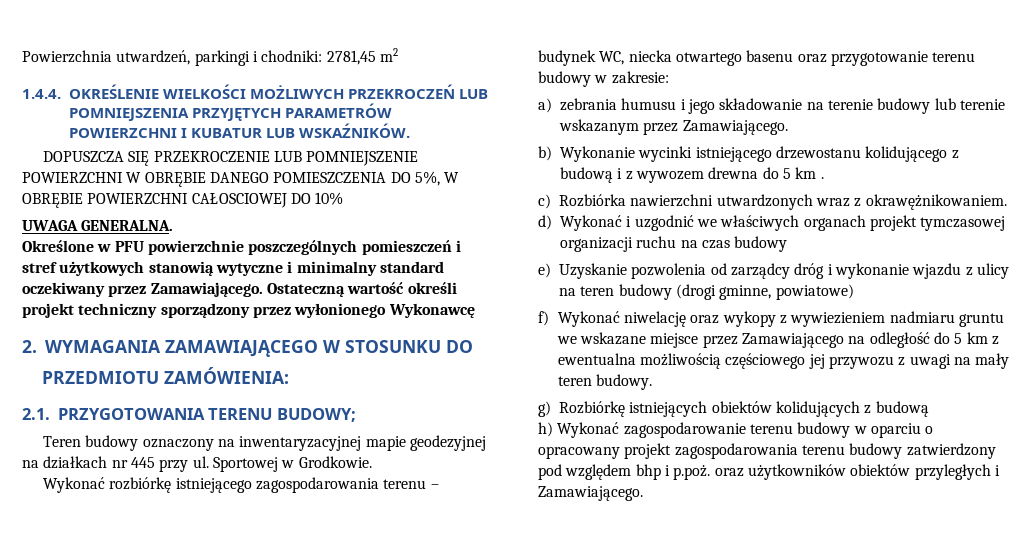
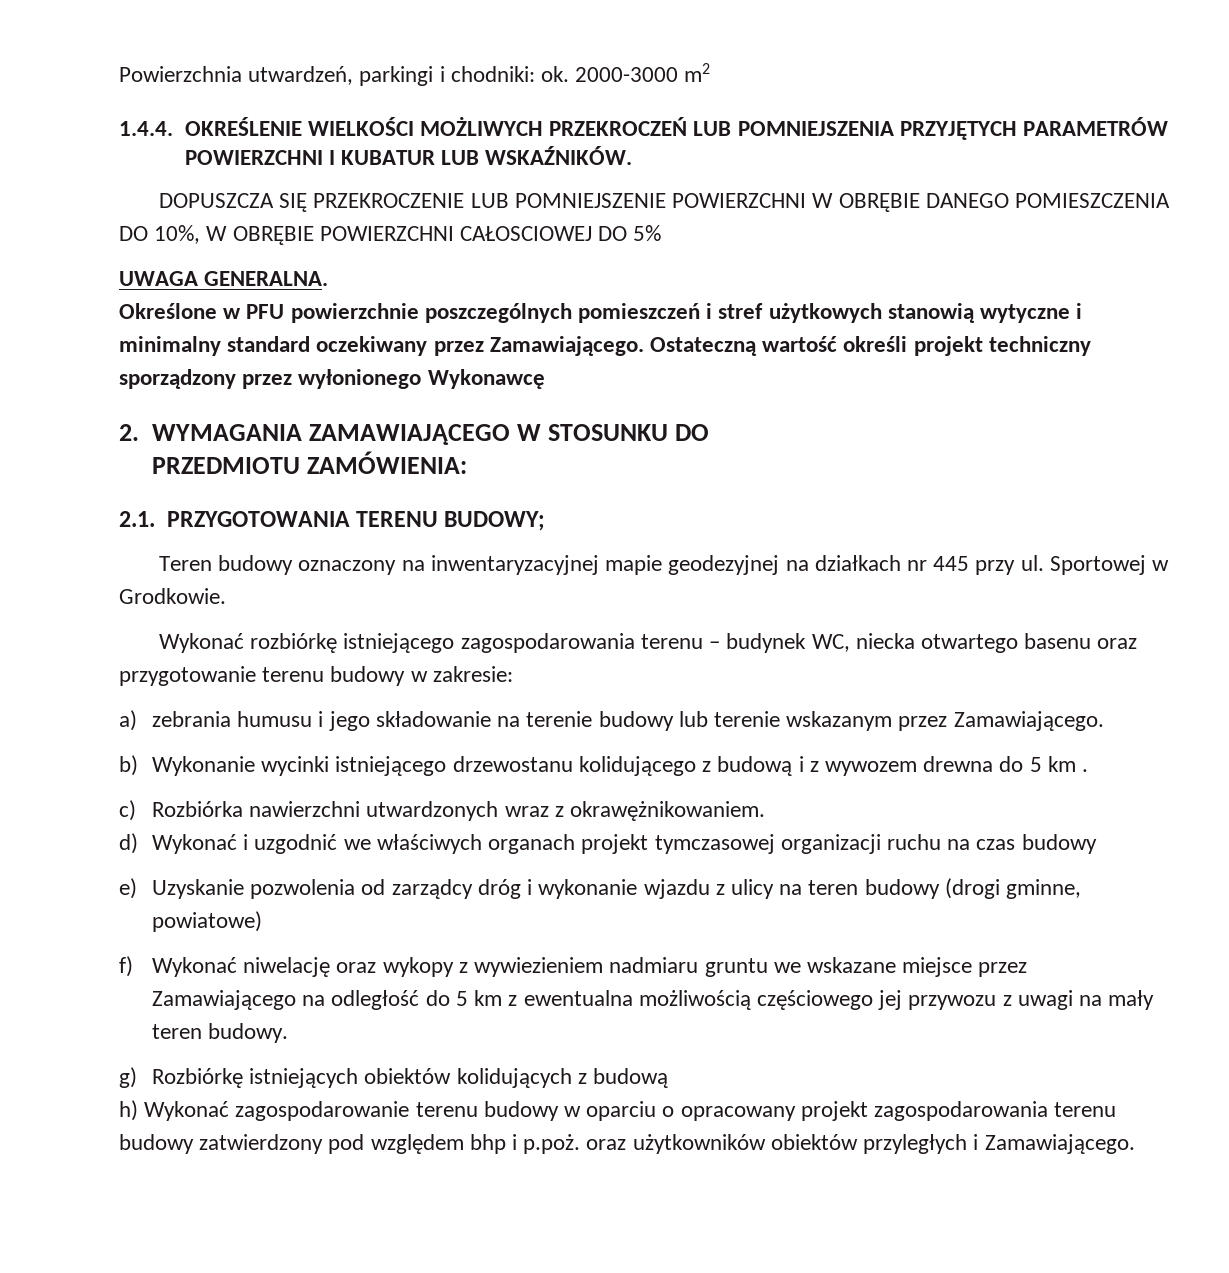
[326,50,376,65] 2781,45 -> [541,66,679,82] ok. 2000-3000
[414,171,440,186] 5%, -> [154,225,201,244] 10%,
[315,192,344,205] 10% -> [633,225,662,241] 5%

